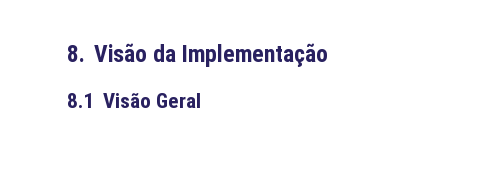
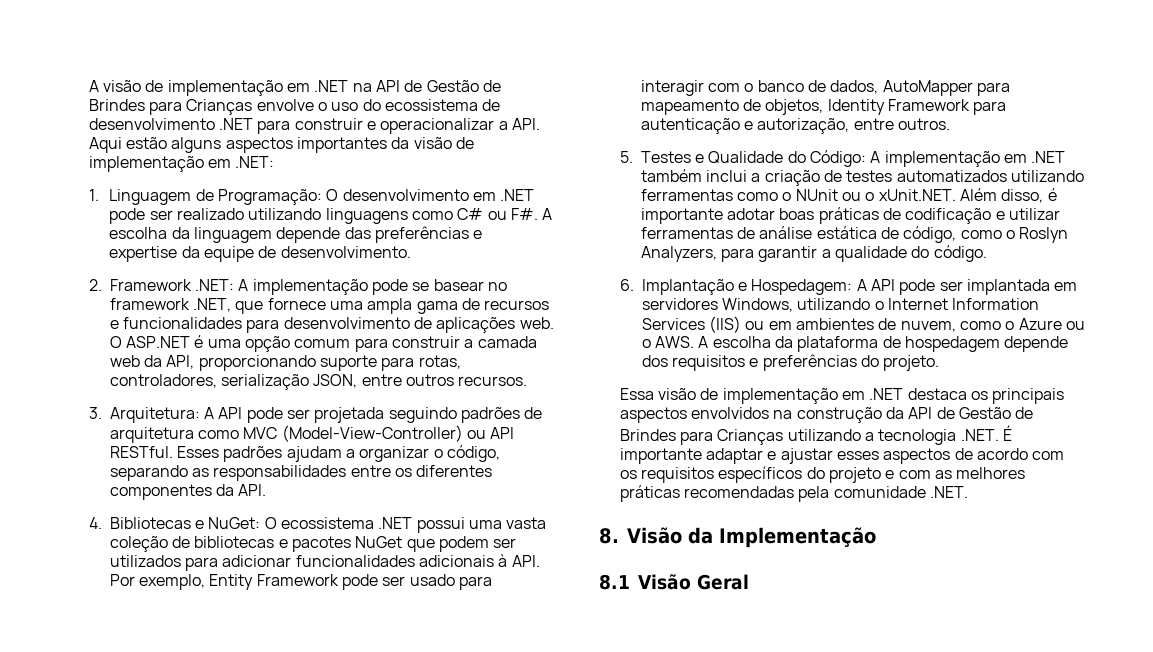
(67, 53) none -> [88,80,501,96] [88,99,501,115] [88,118,540,134] [88,137,474,153] [88,156,275,172] [88,189,535,205] [109,208,553,224] [109,226,483,243] [109,246,411,262] [88,279,507,295] [109,298,550,314] [109,317,554,333] [109,335,537,352] [109,355,461,371] [109,374,528,390] [88,407,543,423] [109,425,515,443] [109,445,500,462] [109,465,493,481] [109,484,267,500] [88,517,547,533] [109,536,517,552] [109,554,540,571] [109,574,492,590] [640,80,1010,96] [640,99,1007,115] [640,118,950,134] [619,150,1066,167] [640,169,1084,186] [640,188,1057,203] [640,207,1060,224] [640,226,1069,243] [640,245,987,262] [619,279,1078,295] [641,298,1040,312] [641,316,1085,333] [641,336,1069,352] [641,354,940,371] [619,388,1065,404] [619,407,1034,423] [619,425,1012,445] [619,448,1065,464] [619,466,1026,483] [619,485,968,502] A visão de implementação em .NET na API de Gestão de Brindes para Crianças envolve o uso do ecossistema de desenvolvimento .NET para construir e operacionalizar a API. Aqui estão alguns aspectos importantes da visão de implementação em .NET: // 1. Linguagem de Programação: O desenvolvimento em .NET pode ser realizado utilizando linguagens como C# ou F#. A escolha da linguagem depende das preferências e expertise da equipe de desenvolvimento. // 2. Framework .NET: A implementação pode se basear no framework .NET, que fornece uma ampla gama de recursos e funcionalidades para desenvolvimento de aplicações web. O ASP.NET é uma opção comum para construir a camada web da API, proporcionando suporte para rotas, controladores, serialização JSON, entre outros recursos. // 3. Arquitetura: A API pode ser projetada seguindo padrões de arquitetura como MVC (Model-View-Controller) ou API RESTful. Esses padrões ajudam a organizar o código, separando as responsabilidades entre os diferentes componentes da API. // 4. Bibliotecas e NuGet: O ecossistema .NET possui uma vasta coleção de bibliotecas e pacotes NuGet que podem ser utilizados para adicionar funcionalidades adicionais à API. Por exemplo, Entity Framework pode ser usado para interagir com o banco de dados, AutoMapper para mapeamento de objetos, Identity Framework para autenticação e autorização, entre outros. // 5. Testes e Qualidade do Código: A implementação em .NET também inclui a criação de testes automatizados utilizando ferramentas como o NUnit ou o xUnit.NET. Além disso, é importante adotar boas práticas de codificação e utilizar ferramentas de análise estática de código, como o Roslyn Analyzers, para garantir a qualidade do código. // 6. Implantação e Hospedagem: A API pode ser implantada em servidores Windows, utilizando o Internet Information Services (IIS) ou em ambientes de nuvem, como o Azure ou o AWS. A escolha da plataforma de hospedagem depende dos requisitos e preferências do projeto. // Essa visão de implementação em .NET destaca os principais aspectos envolvidos na construção da API de Gestão de Brindes para Crianças utilizando a tecnologia .NET. É importante adaptar e ajustar esses aspectos de acordo com os requisitos específicos do projeto e com as melhores práticas recomendadas pela comunidade .NET. //

